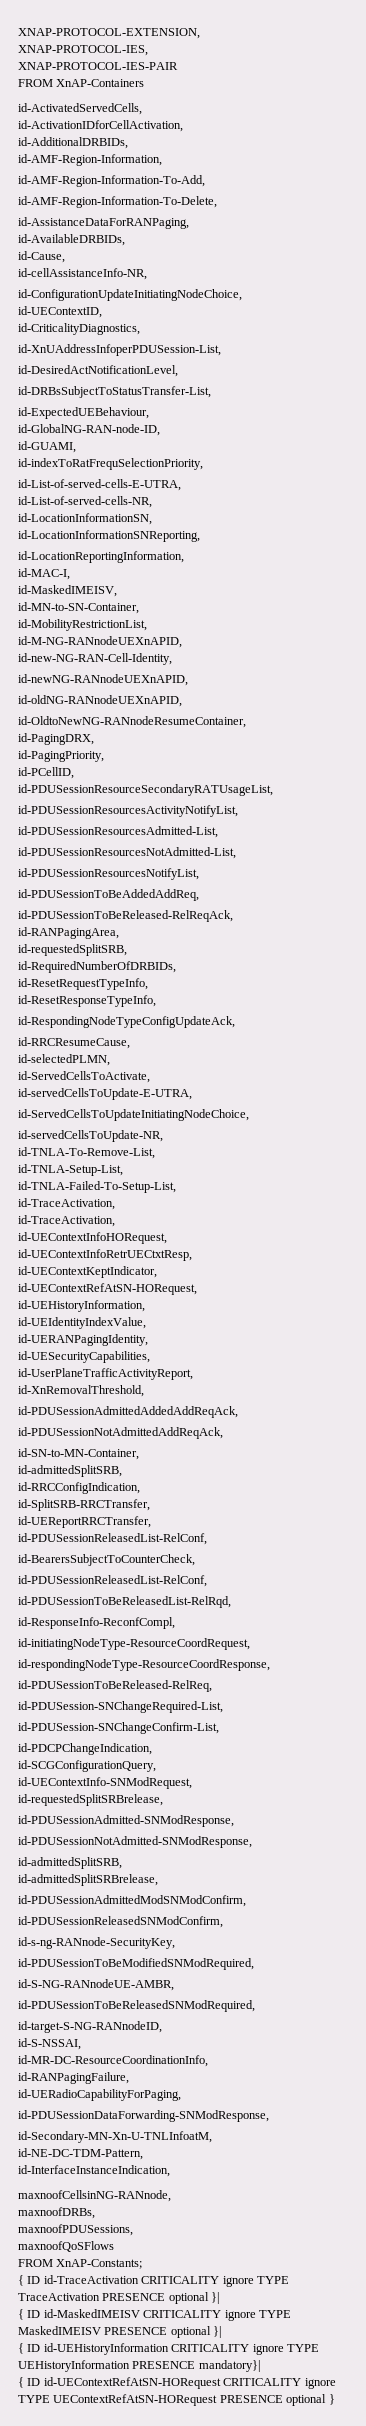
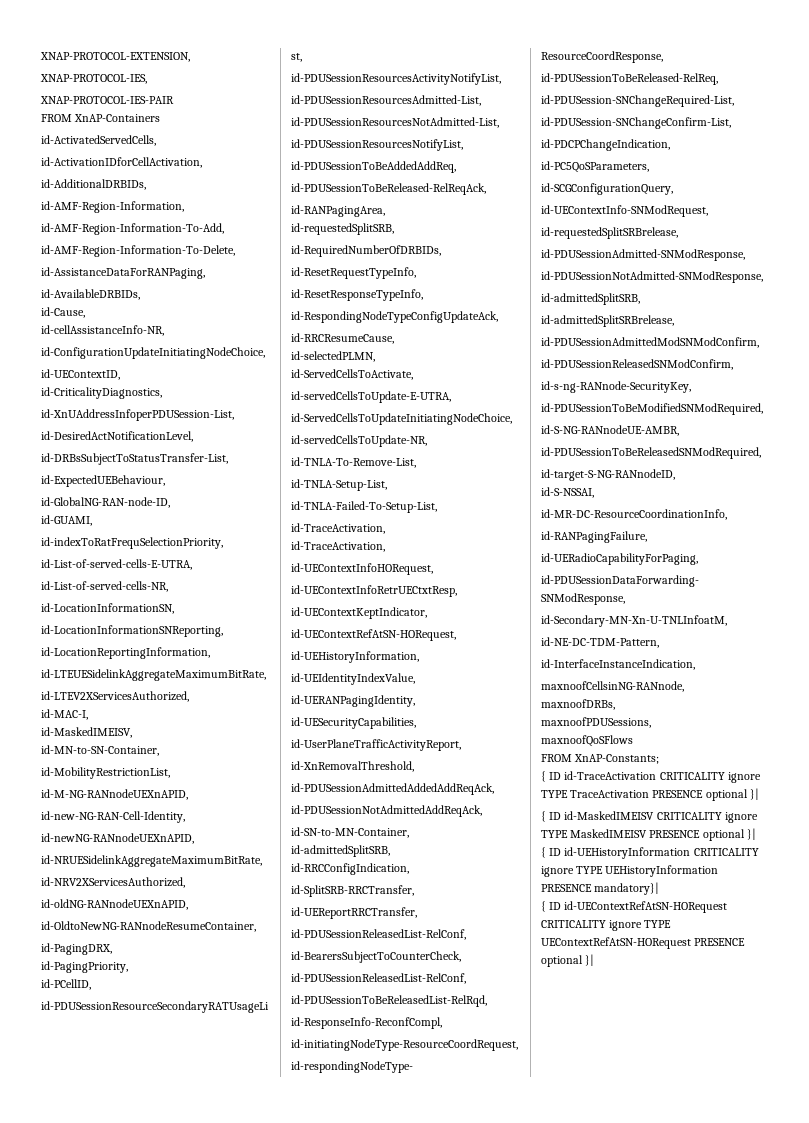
(184, 557) none -> [41,669,266,681] [41,691,189,702] // id-LTEUESidelinkAggregateMaximumBitRate, // id-LTEV2XServicesAuthorized,
(188, 680) none -> [41,855,262,867] [41,877,185,888] // id-NRUESidelinkAggregateMaximumBitRate, // id-NRV2XServicesAuthorized,
(152, 1749) none -> [541,161,649,173] // id-PC5QoSParameters,
[328,2394,335,2405] } -> [585,954,595,966] }|

